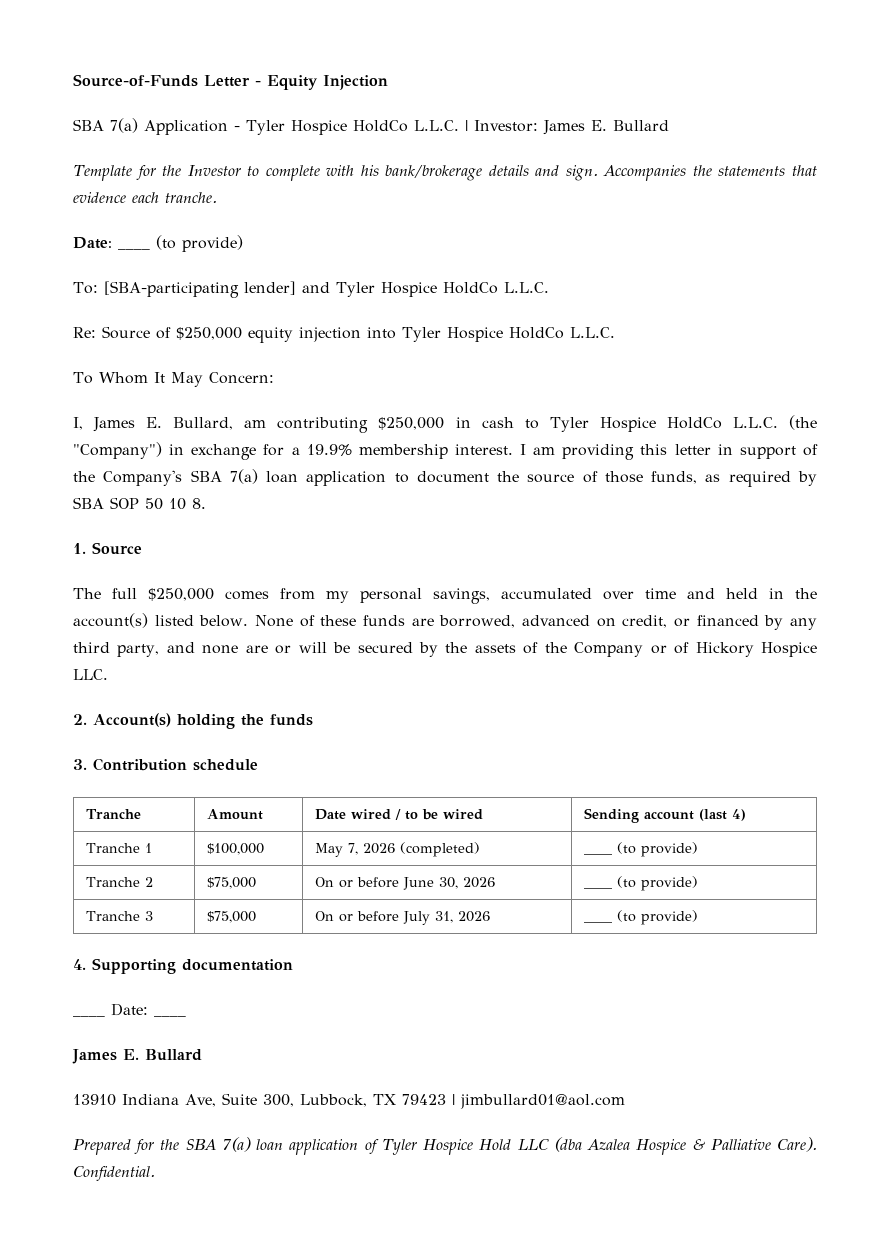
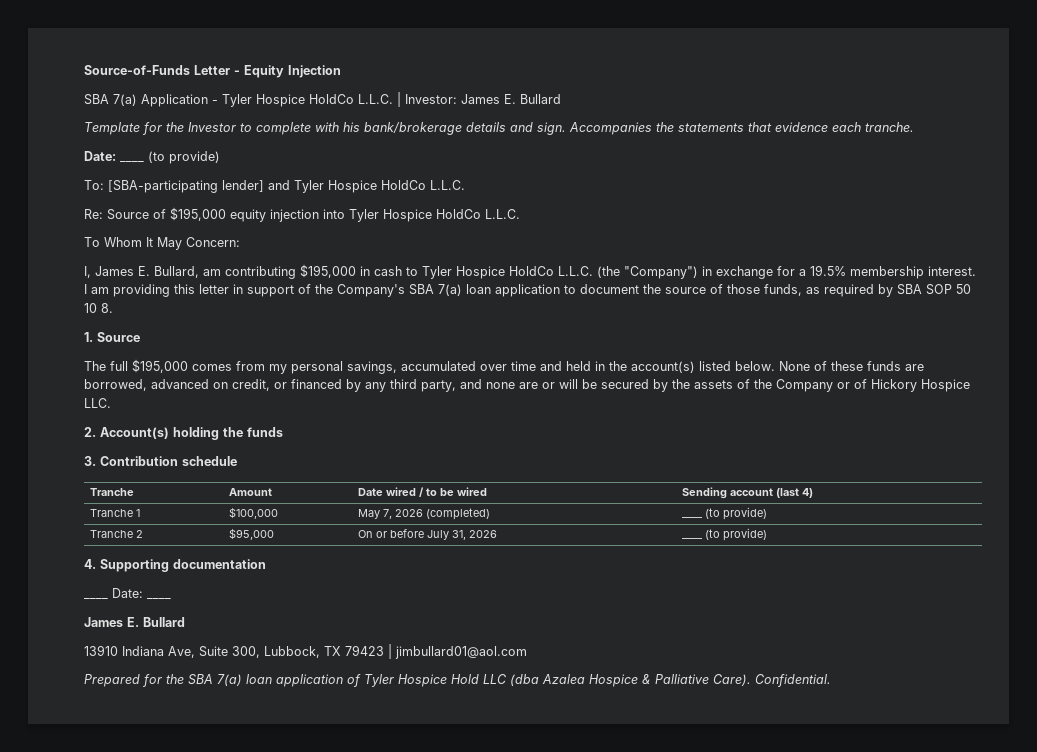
[176,327,242,340] $250,000 -> [170,207,226,221] $195,000
[378,417,445,430] $250,000 -> [300,264,356,278] $195,000
[306,444,352,456] 19.9% -> [810,265,846,276] 19.5%
[148,588,214,601] $250,000 -> [132,359,188,373] $195,000
[206,877,256,889] [314,877,495,890] [583,876,698,891] [85,911,153,921] [206,911,256,923] $75,000 | On or before June 30, 2026 | ____ (to provide) // Tranche 3 | $75,000 -> [229,528,275,540] $95,000

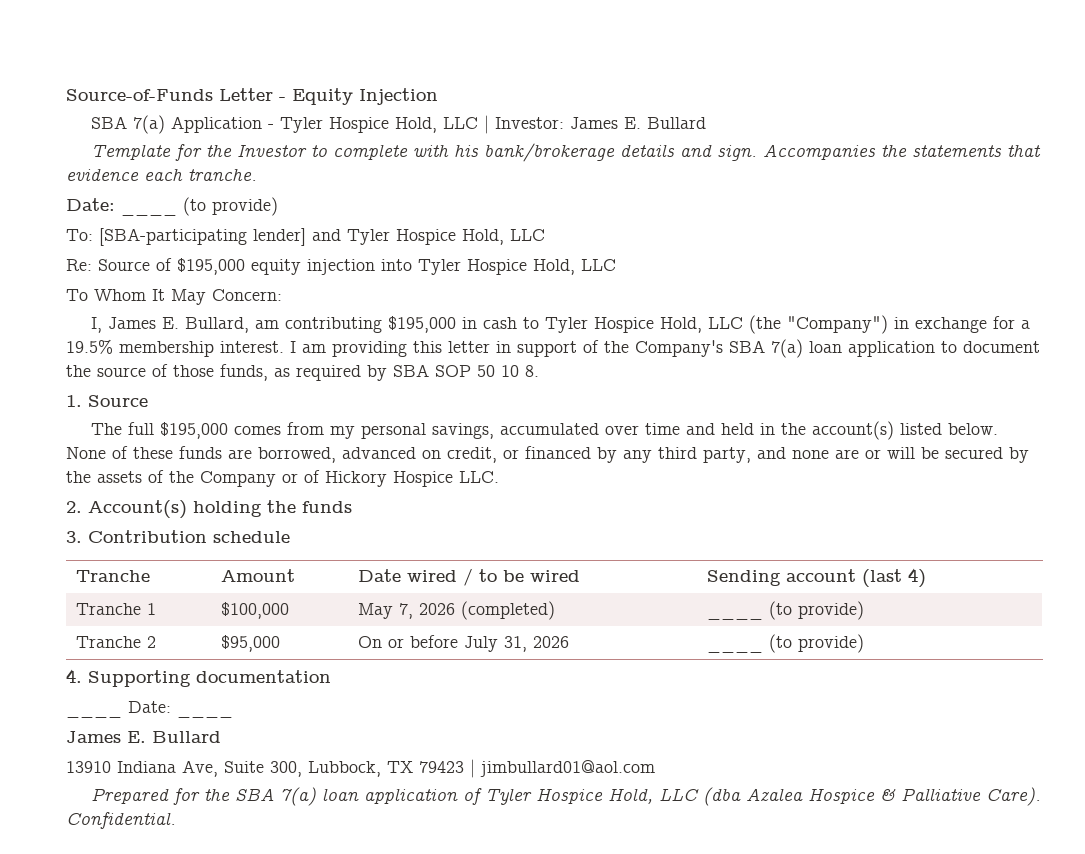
[309,94,393,104] HoldCo L.L.C. -> [395,117,479,133] Hold, LLC
[381,180,465,190] HoldCo L.L.C. -> [462,229,545,245] Hold, LLC
[436,209,520,219] HoldCo L.L.C. -> [533,259,616,275] Hold, LLC
[509,266,593,276] HoldCo L.L.C. -> [660,317,744,333] Hold, LLC
[451,674,479,684] Hold -> [608,788,654,804] Hold,

